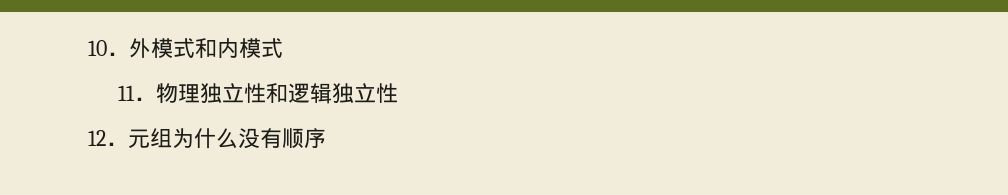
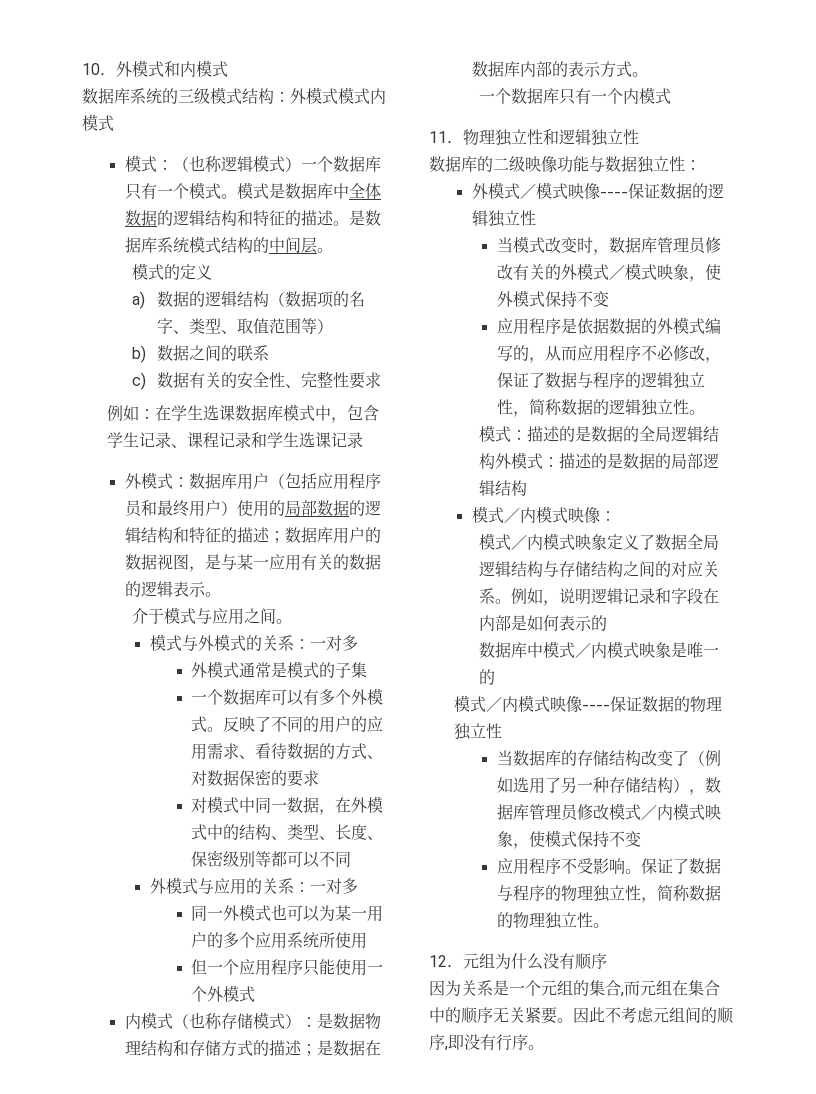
(283, 48) none -> [82,87,386,104] [82,114,114,131] [124,155,381,172] [124,182,381,200] [124,210,381,227] [124,236,333,254] [132,263,213,280] [132,291,366,309] [157,318,334,334] [132,345,270,363] [132,371,382,390] [107,404,380,423] [107,432,364,448] [124,472,381,490] [124,500,381,517] [124,527,381,544] [124,554,381,572] [124,581,221,597] [132,607,293,625] [149,634,358,651] [191,661,368,678] [191,688,384,706] [191,716,384,733] [191,743,384,760] [191,769,320,787] [191,796,384,815] [191,824,384,840] [191,850,352,868] [149,877,358,895] [191,904,384,922] [191,932,368,949] [191,959,384,976] [191,985,256,1002] [124,1012,381,1030] [124,1040,381,1057] [471,61,648,78] [479,87,672,105] // 数据库系统的三级模式结构：外模式模式内模式 // 模式：（也称逻辑模式）一个数据库只有一个模式。模式是数据库中全体数据的逻辑结构和特征的描述。是数据库系统模式结构的中间层。 // 模式的定义 // a)数据的逻辑结构（数据项的名字、类型、取值范围等） // b)数据之间的联系 // c)数据有关的安全性、完整性要求 // 例如：在学生选课数据库模式中，包含学生记录、课程记录和学生选课记录 // 外模式：数据库用户（包括应用程序员和最终用户）使用的局部数据的逻辑结构和特征的描述；数据库用户的数据视图，是与某一应用有关的数据的逻辑表示。 // 介于模式与应用之间。 // 模式与外模式的关系：一对多 // 外模式通常是模式的子集 // 一个数据库可以有多个外模式。反映了不同的用户的应用需求、看待数据的方式、对数据保密的要求 // 对模式中同一数据，在外模式中的结构、类型、长度、保密级别等都可以不同 // 外模式与应用的关系：一对多 // 同一外模式也可以为某一用户的多个应用系统所使用 // 但一个应用程序只能使用一个外模式 // 内模式（也称存储模式）：是数据物理结构和存储方式的描述；是数据在数据库内部的表示方式。 // 一个数据库只有一个内模式
(399, 93) none -> [429,156,701,173] [471,182,724,200] [471,210,536,227] [496,236,721,255] [496,263,721,282] [496,290,609,307] [496,317,721,335] [496,345,721,363] [496,372,705,389] [496,399,705,417] [479,425,720,442] [479,452,720,469] [479,480,528,496] [471,506,616,524] [479,533,720,550] [479,561,720,577] [479,588,720,606] [479,615,608,631] [479,641,720,658] [479,669,496,685] [454,695,723,713] [454,723,503,740] [496,750,721,766] [496,777,721,795] [496,803,721,821] [496,830,641,849] [496,858,721,875] [496,885,721,903] [496,912,609,929] // 数据库的二级映像功能与数据独立性： // 外模式／模式映像----保证数据的逻辑独立性 // 当模式改变时，数据库管理员修改有关的外模式／模式映象，使外模式保持不变 // 应用程序是依据数据的外模式编写的，从而应用程序不必修改，保证了数据与程序的逻辑独立性，简称数据的逻辑独立性。 // 模式：描述的是数据的全局逻辑结构外模式：描述的是数据的局部逻辑结构 // 模式／内模式映像： // 模式／内模式映象定义了数据全局逻辑结构与存储结构之间的对应关系。例如，说明逻辑记录和字段在内部是如何表示的 // 数据库中模式／内模式映象是唯一的 // 模式／内模式映像----保证数据的物理独立性 // 当数据库的存储结构改变了（例如选用了另一种存储结构），数据库管理员修改模式／内模式映象，使模式保持不变 // 应用程序不受影响。保证了数据与程序的物理独立性，简称数据的物理独立性。
(326, 138) none -> [429,980,720,997] [429,1007,734,1024] [429,1034,544,1051] // 因为关系是一个元组的集合,而元组在集合中的顺序无关紧要。因此不考虑元组间的顺序,即没有行序。

